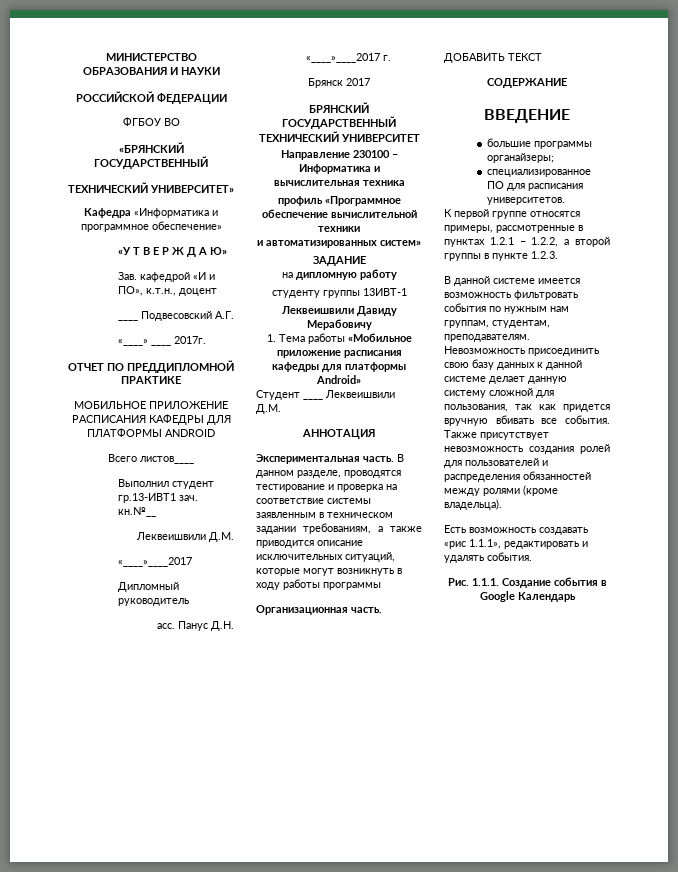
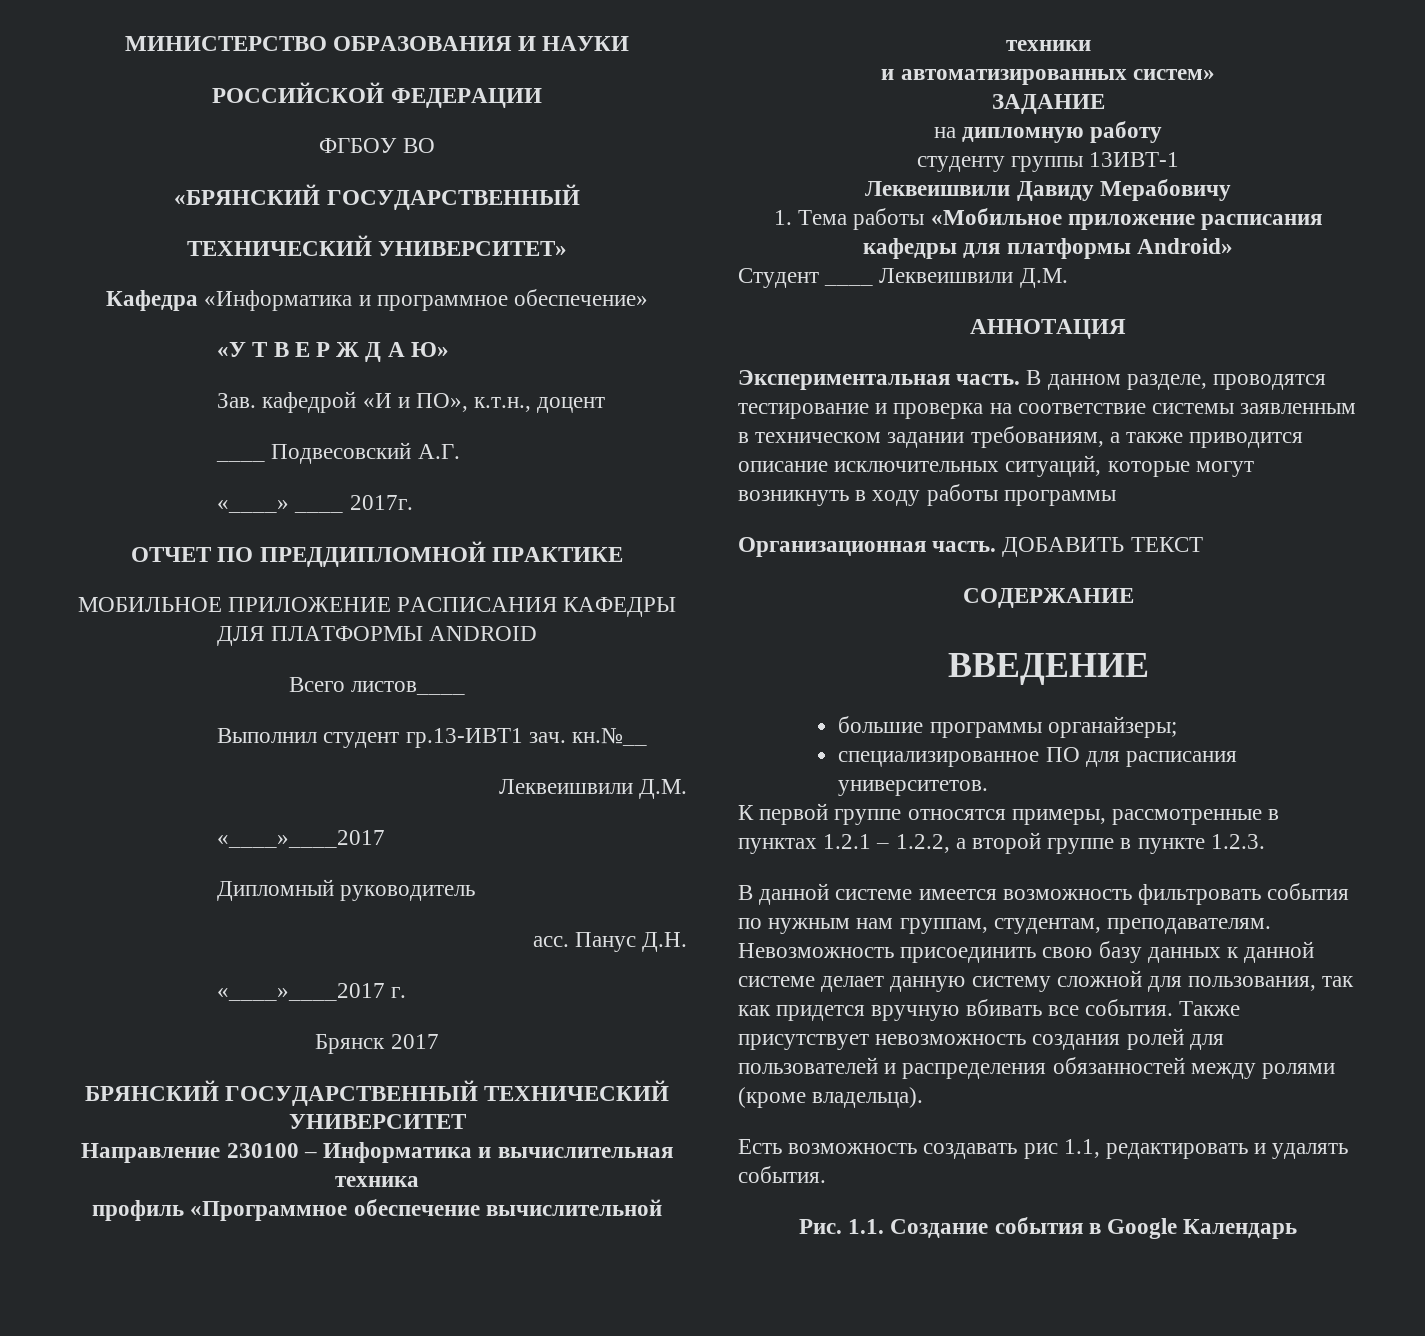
[444,253,481,261] группы -> [1047,838,1115,854] группе
[444,539,501,549] «рис 1.1.1», -> [1023,1139,1100,1159] рис 1.1,
[471,578,499,586] 1.1.1. -> [848,1219,885,1234] 1.1.

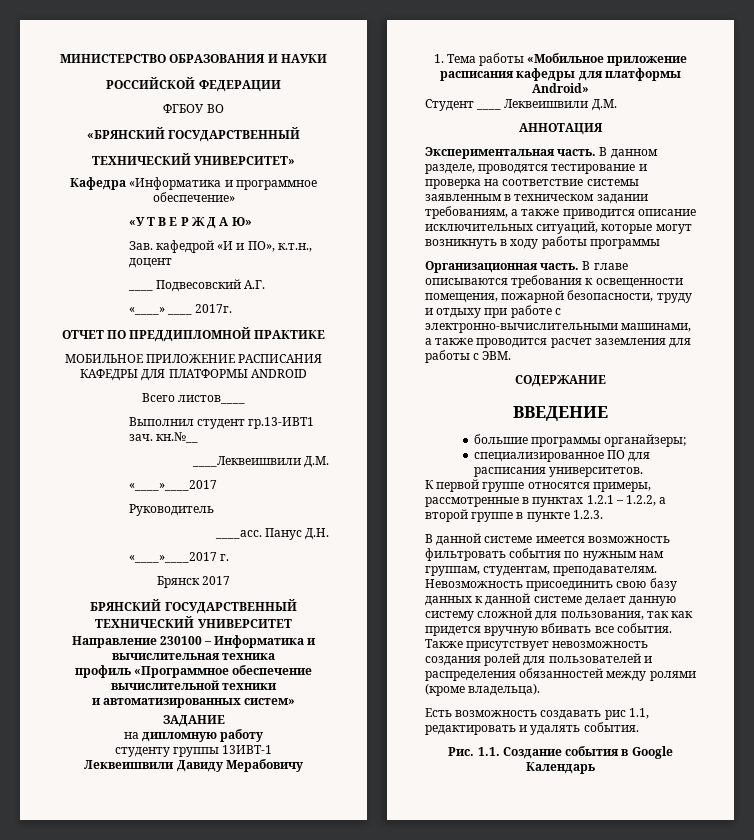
[498,779,633,794] Леквеишвили -> [191,456,301,467] ____Леквеишвили
[217,879,476,901] [532,936,569,947] Дипломный руководитель // асс. -> [128,504,214,516] [214,530,262,539] Руководитель // ____асс.
[1002,537,1203,557] ДОБАВИТЬ ТЕКСТ -> [582,261,628,270] [425,275,683,288] [425,290,692,303] [425,305,561,318] [425,323,692,333] [425,338,692,348] [425,350,512,363] В главе описываются требования к освещенности помещения, пожарной безопасности, труду и отдыху при работе с электронно-вычислительными машинами, а также проводится расчет заземления для работы с ЭВМ.

